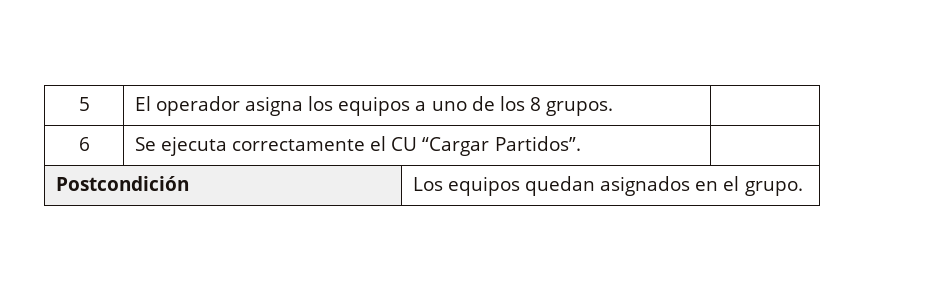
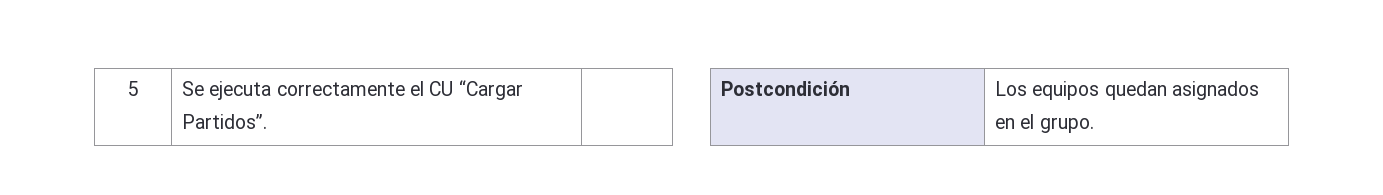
[134,96,614,116] [78,137,90,151] | El operador asigna los equipos a uno de los 8 grupos. | // 6 -> (139, 88) none

